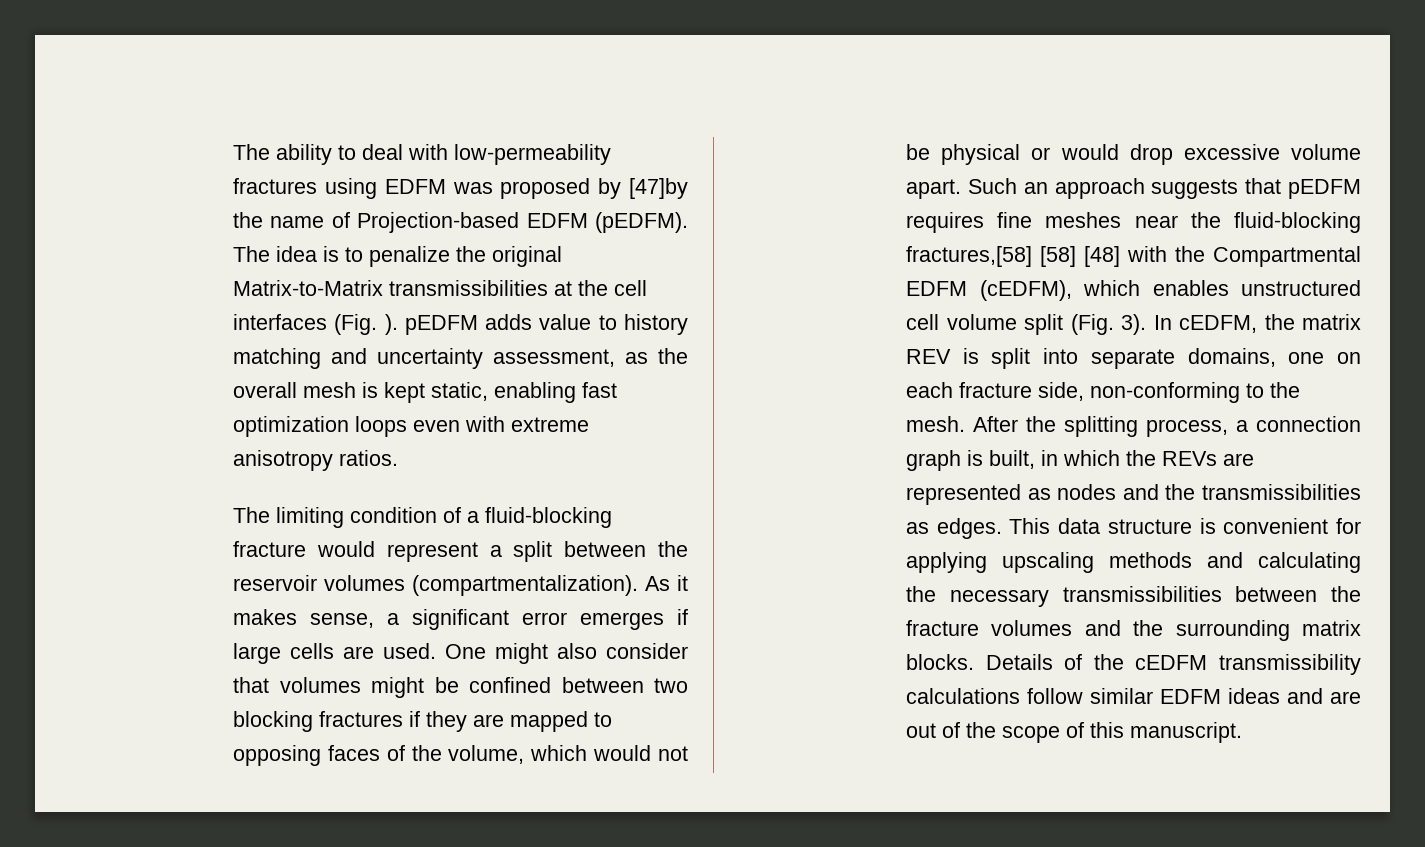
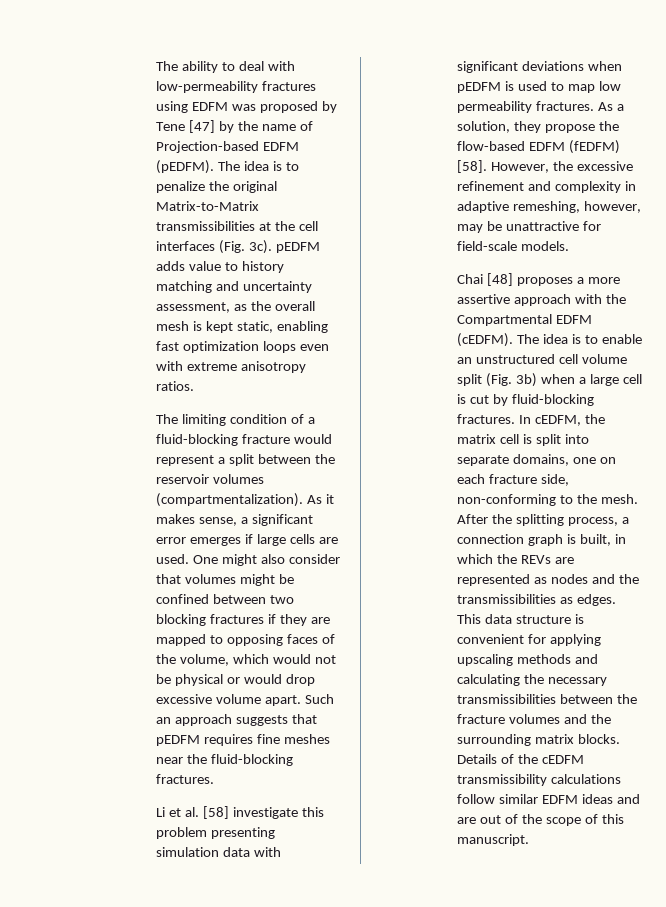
[629,178,688,199] [47]by -> [156,120,235,133] Tene [47] by
[384,314,398,335] ). -> [249,240,273,254] 3c).
[906,246,1361,267] [906,280,1229,301] fractures,[58] [58] [48] with the Compartmental EDFM (cEDFM), which enables -> [156,774,215,784] [156,806,324,819] [156,827,276,839] [156,847,282,857] [457,61,623,73] [457,81,621,93] [457,101,624,113] [457,121,619,133] [457,140,621,154] [457,160,633,173] [457,181,636,193] [457,201,642,213] [457,221,601,233] [457,241,570,251] [457,273,620,286] [457,294,626,306] [457,314,593,326] [457,333,642,347] [457,357,473,364] fractures. // Li et al. [58] investigate this problem presenting simulation data with significant deviations when pEDFM is used to map low permeability fractures. As a solution, they propose the flow-based EDFM (fEDFM) [58]. However, the excessive refinement and complexity in adaptive remeshing, however, may be unattractive for field-scale models. // Chai [48] proposes a more assertive approach with the Compartmental EDFM (cEDFM). The idea is to enable an
[1121,314,1147,335] 3). -> [516,373,642,387] [457,394,594,406] [457,414,516,424] 3b) when a large cell is cut by fluid-blocking fractures.
[906,349,952,364] REV -> [500,434,520,444] cell

